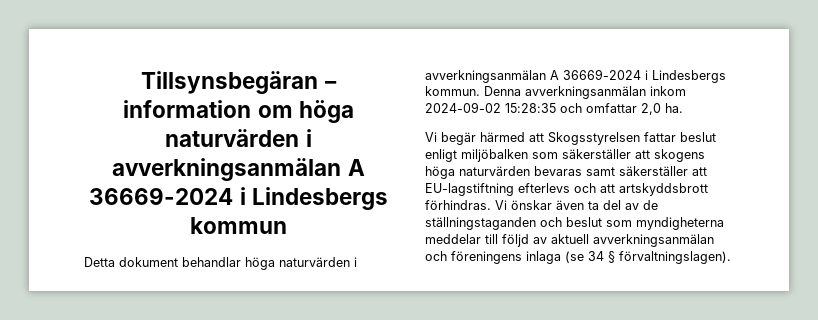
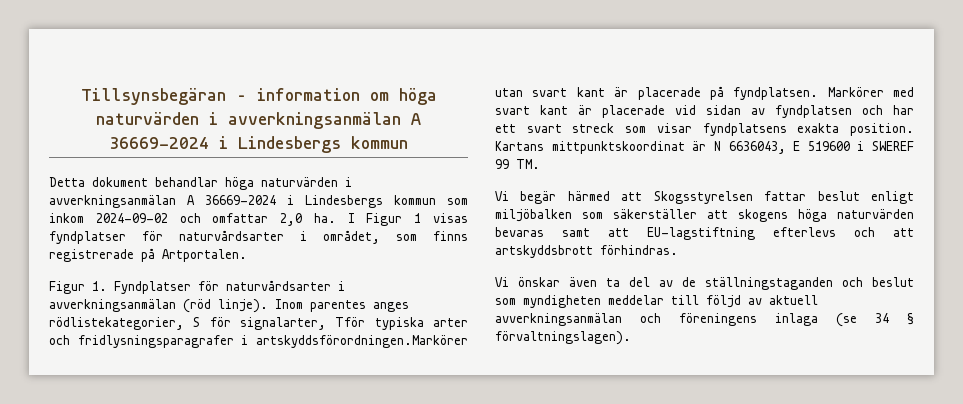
[425,86,646,99] kommun. Denna avverkningsanmälan -> [394,195,468,205] kommun som
[505,103,556,113] 15:28:35 -> (168, 218) none
(683, 108) none -> [347,213,468,226] [49,230,468,244] [49,248,247,262] [49,280,345,294] [49,299,409,313] [49,317,468,330] [49,335,468,348] [495,86,914,100] [495,105,914,118] [495,123,914,136] [495,141,914,154] [495,159,540,169] I Figur 1 visas fyndplatser för naturvårdsarter i området, som finns registrerade på Artportalen. // Figur 1. Fyndplatser för naturvårdsarter i avverkningsanmälan (röd linje). Inom parentes anges rödlistekategorier, S för signalarter, Tför typiska arter och fridlysningsparagrafer i artskyddsförordningen.Markörer utan svart kant är placerade på fyndplatsen. Markörer med svart kant är placerade vid sidan av fyndplatsen och har ett svart streck som visar fyndplatsens exakta position. Kartans mittpunktskoordinat är N 6636043, E 519600 i SWEREF 99 TM.
[619,166,688,176] säkerställer -> (590, 232) none
(491, 205) none -> (678, 250) //
[636,217,724,230] myndigheterna -> [523,295,601,308] myndigheten

